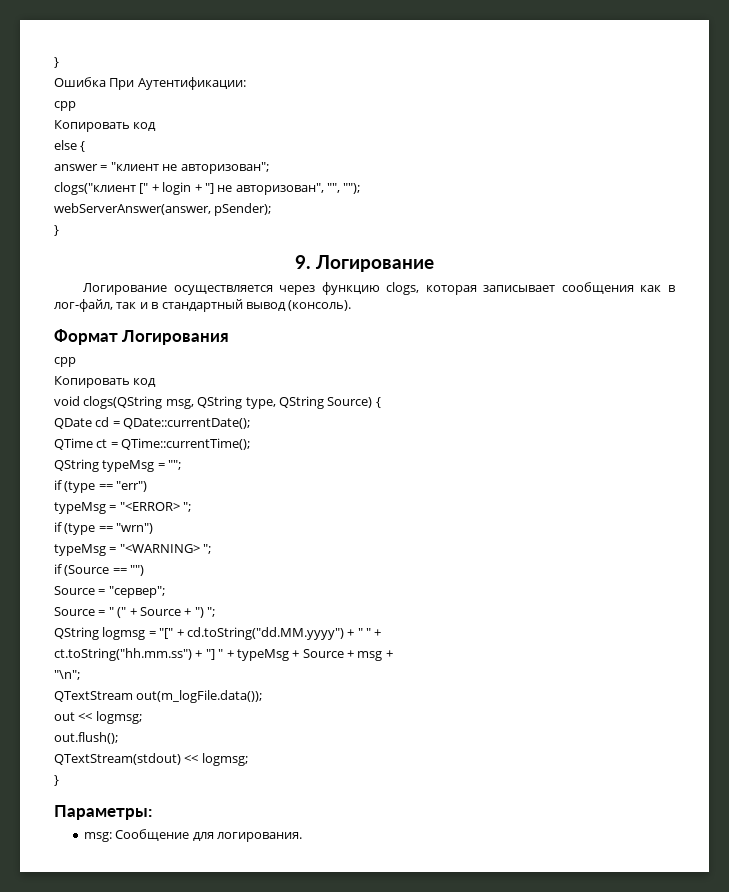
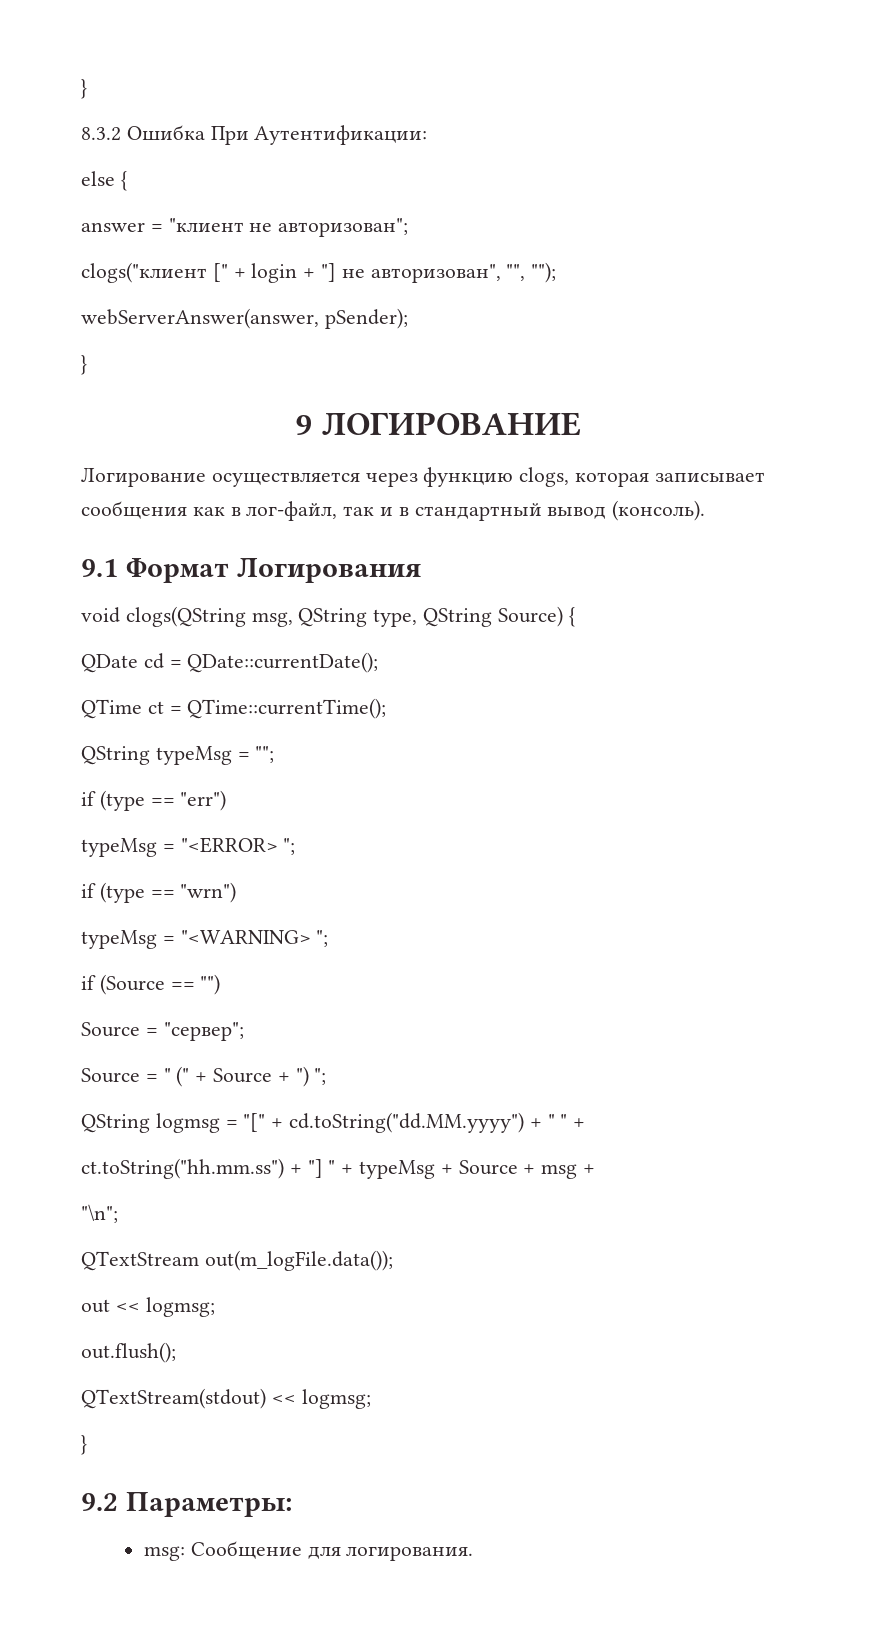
[54,57,59,68] } // -> [81,79,87,99] [81,127,121,141] } // 8.3.2
[54,101,76,111] [54,120,157,132] // cpp // Копировать код -> (428, 135) none
[294,255,435,272] 9. Логирование -> [295,412,581,436] 9 ЛОГИРОВАНИЕ
(352, 305) none -> [81,559,118,577] 9.1
[54,357,76,367] [54,376,157,388] // cpp // Копировать код -> (421, 570) none
(59, 780) none -> [81,1493,118,1511] 9.2

